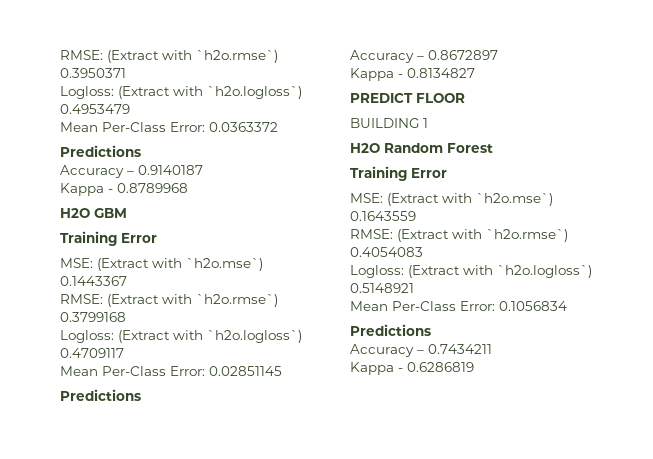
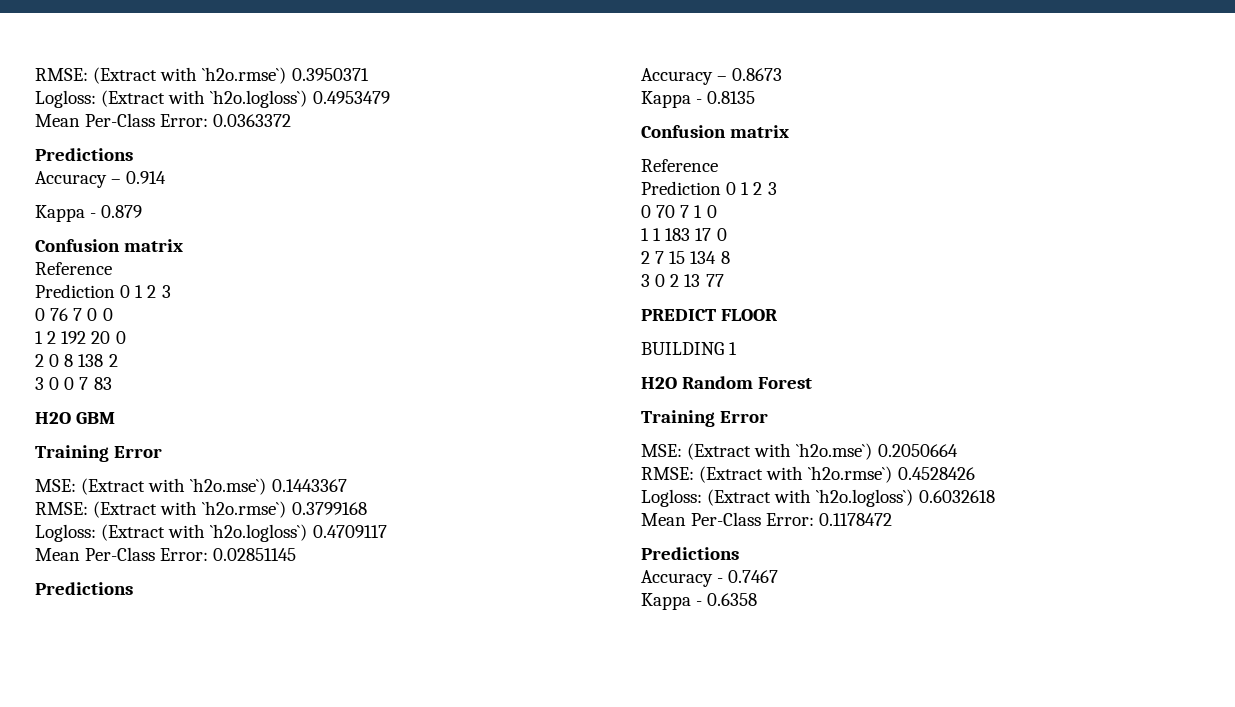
[138,165,203,175] [60,183,188,196] 0.9140187 // Kappa - 0.8789968 -> [126,171,167,184] [35,205,143,222] [35,239,184,252] [35,262,112,275] [35,284,171,298] [35,308,113,321] [35,331,126,344] [35,354,118,367] [35,377,112,390] 0.914 // Kappa - 0.879 // Confusion matrix // Reference // Prediction 0 1 2 3 // 0 76 7 0 0 // 1 2 192 20 0 // 2 0 8 138 2 // 3 0 0 7 83
[428,50,498,60] [350,68,475,81] 0.8672897 // Kappa - 0.8134827 -> [732,68,783,81] [641,91,756,108] [641,125,790,138] [641,159,718,172] [641,181,777,195] [641,205,717,218] [641,228,727,241] [641,251,730,264] [641,274,724,287] 0.8673 // Kappa - 0.8135 // Confusion matrix // Reference // Prediction 0 1 2 3 // 0 70 7 1 0 // 1 1 183 17 0 // 2 7 15 134 8 // 3 0 2 13 77
[350,211,416,221] [350,229,568,242] [350,247,423,257] [350,265,592,278] [350,283,414,293] [350,301,567,311] [350,324,431,336] [350,344,492,357] [350,362,474,375] 0.1643559 // RMSE: (Extract with `h2o.rmse`) 0.4054083 // Logloss: (Extract with `h2o.logloss`) 0.5148921 // Mean Per-Class Error: 0.1056834 // Predictions // Accuracy – 0.7434211 // Kappa - 0.6286819 -> [877,444,958,457] [641,466,975,483] [641,489,995,507] [641,512,893,526] [641,547,739,560] [641,570,779,587] [641,593,758,610] 0.2050664 // RMSE: (Extract with `h2o.rmse`) 0.4528426 // Logloss: (Extract with `h2o.logloss`) 0.6032618 // Mean Per-Class Error: 0.1178472 // Predictions // Accuracy - 0.7467 // Kappa - 0.6358

